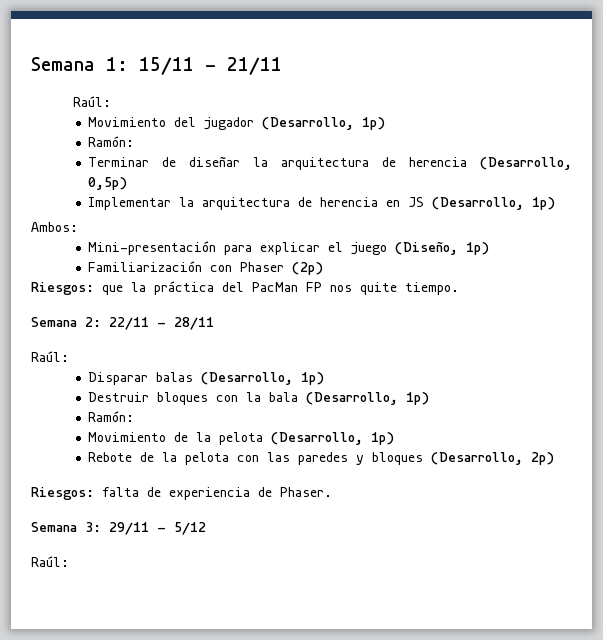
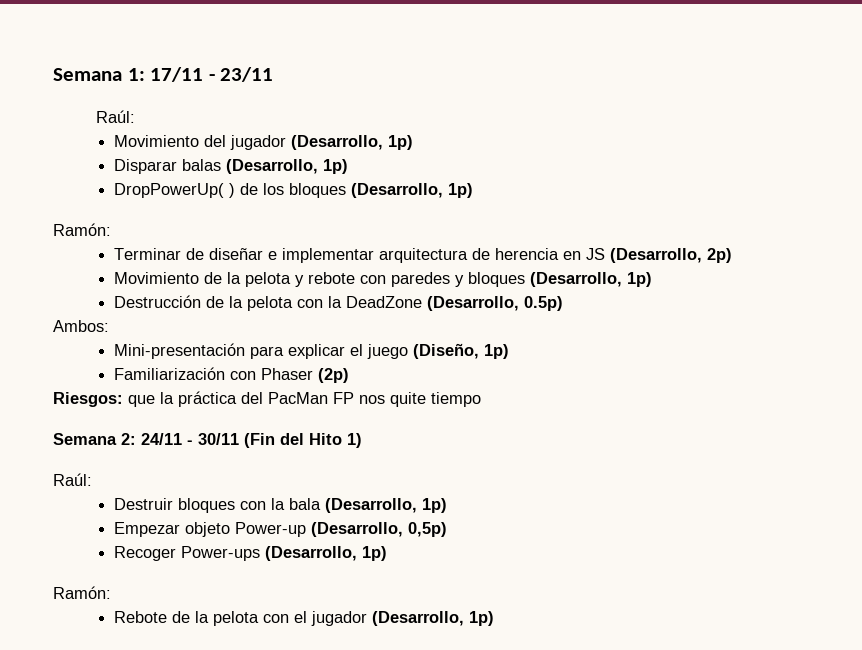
[139,57,282,75] 15/11 - 21/11 -> [150,67,274,82] 17/11 - 23/11
[88,136,135,147] [88,156,572,170] [88,177,128,190] [88,197,195,210] Ramón: // Terminar de diseñar la arquitectura de herencia (Desarrollo, 0,5p) // Implementar la -> [114,159,349,174] [114,183,474,198] [53,223,111,236] [114,248,375,263] Disparar balas (Desarrollo, 1p) // DropPowerUp( ) de los bloques (Desarrollo, 1p) // Ramón: // Terminar de diseñar e implementar
[532,197,556,210] 1p) -> [707,248,733,263] [114,272,653,287] [114,295,564,311] 2p) // Movimiento de la pelota y rebote con paredes y bloques (Desarrollo, 1p) // Destrucción de la pelota con la DeadZone (Desarrollo, 0.5p)
[405,282,459,295] tiempo. -> [431,392,481,407] tiempo
[109,317,214,330] [31,351,69,362] [88,372,325,385] 22/11 - 28/11 // Raúl: // Disparar balas (Desarrollo, 1p) -> [141,433,362,448] [53,473,92,486] 24/11 - 30/11 (Fin del Hito 1) // Raúl:
[88,411,135,422] [88,432,395,445] Ramón: // Movimiento de la pelota (Desarrollo, 1p) -> [114,522,448,537] [114,546,388,561] [53,586,111,599] Empezar objeto Power-up (Desarrollo, 0,5p) // Recoger Power-ups (Desarrollo, 1p) // Ramón:
[267,452,555,465] [31,487,332,500] [31,522,206,535] [31,556,69,567] las paredes y bloques (Desarrollo, 2p) // Riesgos: falta de experiencia de Phaser. // Semana 3: 29/11 - 5/12 // Raúl: -> [294,611,495,626] el jugador (Desarrollo, 1p)

